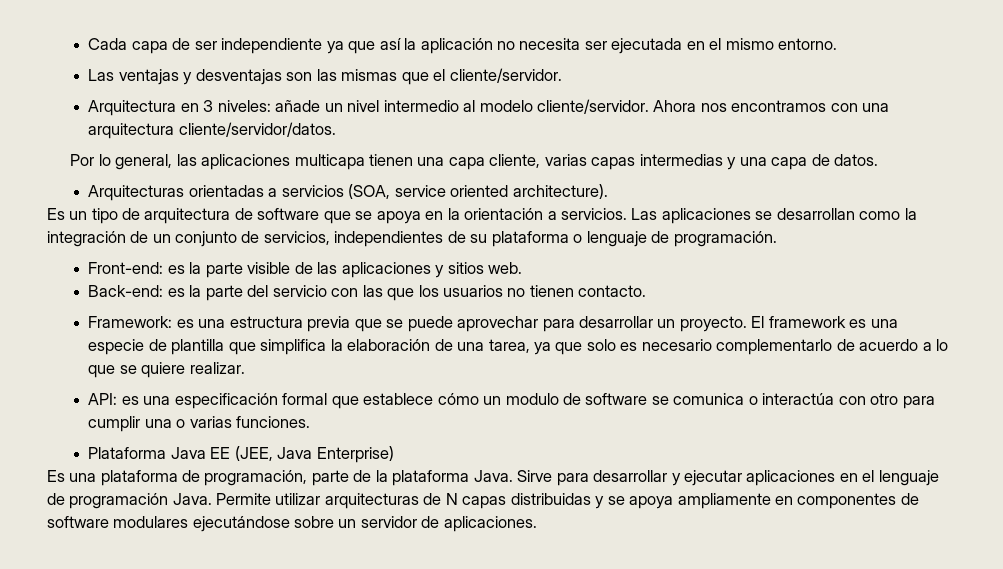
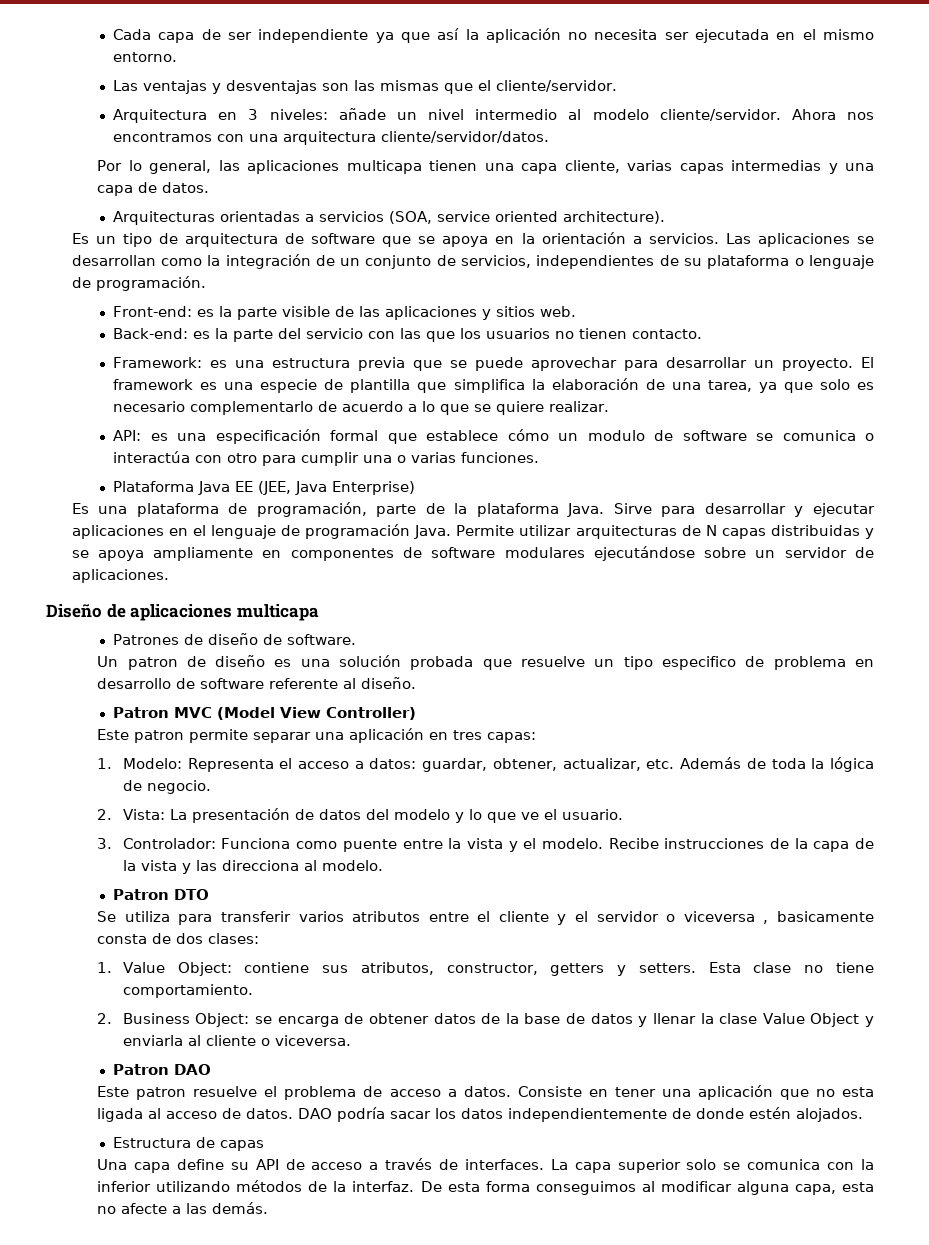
(537, 524) none -> [46,604,319,621] [113,633,357,645] [97,655,874,670] [97,677,417,689] [113,707,417,720] [97,728,537,743] [97,757,874,772] [122,780,211,794] [97,808,623,823] [97,838,875,852] [122,860,383,874] [113,889,210,900] [97,911,874,925] [97,933,260,944] [97,962,875,976] [122,984,253,998] [97,1013,874,1027] [122,1035,351,1046] [113,1064,212,1075] [97,1085,875,1100] [97,1107,864,1122] [113,1137,265,1151] [97,1158,874,1173] [97,1180,874,1195] [97,1202,269,1214] // Diseño de aplicaciones multicapa // Patrones de diseño de software. // Un patron de diseño es una solución probada que resuelve un tipo especifico de problema en desarrollo de software referente al diseño. // Patron MVC (Model View Controller) // Este patron permite separar una aplicación en tres capas: // 1. Modelo: Representa el acceso a datos: guardar, obtener, actualizar, etc. Además de toda la lógica de negocio. // 2. Vista: La presentación de datos del modelo y lo que ve el usuario. // 3. Controlador: Funciona como puente entre la vista y el modelo. Recibe instrucciones de la capa de la vista y las direcciona al modelo. // Patron DTO // Se utiliza para transferir varios atributos entre el cliente y el servidor o viceversa , basicamente consta de dos clases: // 1. Value Object: contiene sus atributos, constructor, getters y setters. Esta clase no tiene comportamiento. // 2. Business Object: se encarga de obtener datos de la base de datos y llenar la clase Value Object y enviarla al cliente o viceversa. // Patron DAO // Este patron resuelve el problema de acceso a datos. Consiste en tener una aplicación que no esta ligada al acceso de datos. DAO podría sacar los datos independientemente de donde estén alojados. // Estructura de capas // Una capa define su API de acceso a través de interfaces. La capa superior solo se comunica con la inferior utilizando métodos de la interfaz. De esta forma conseguimos al modificar alguna capa, esta no afecte a las demás.

